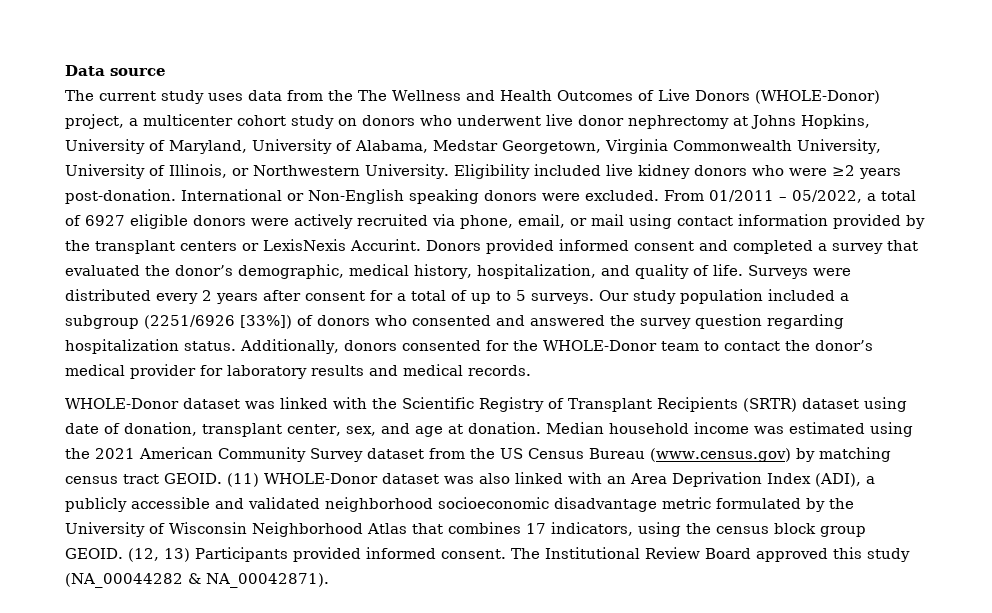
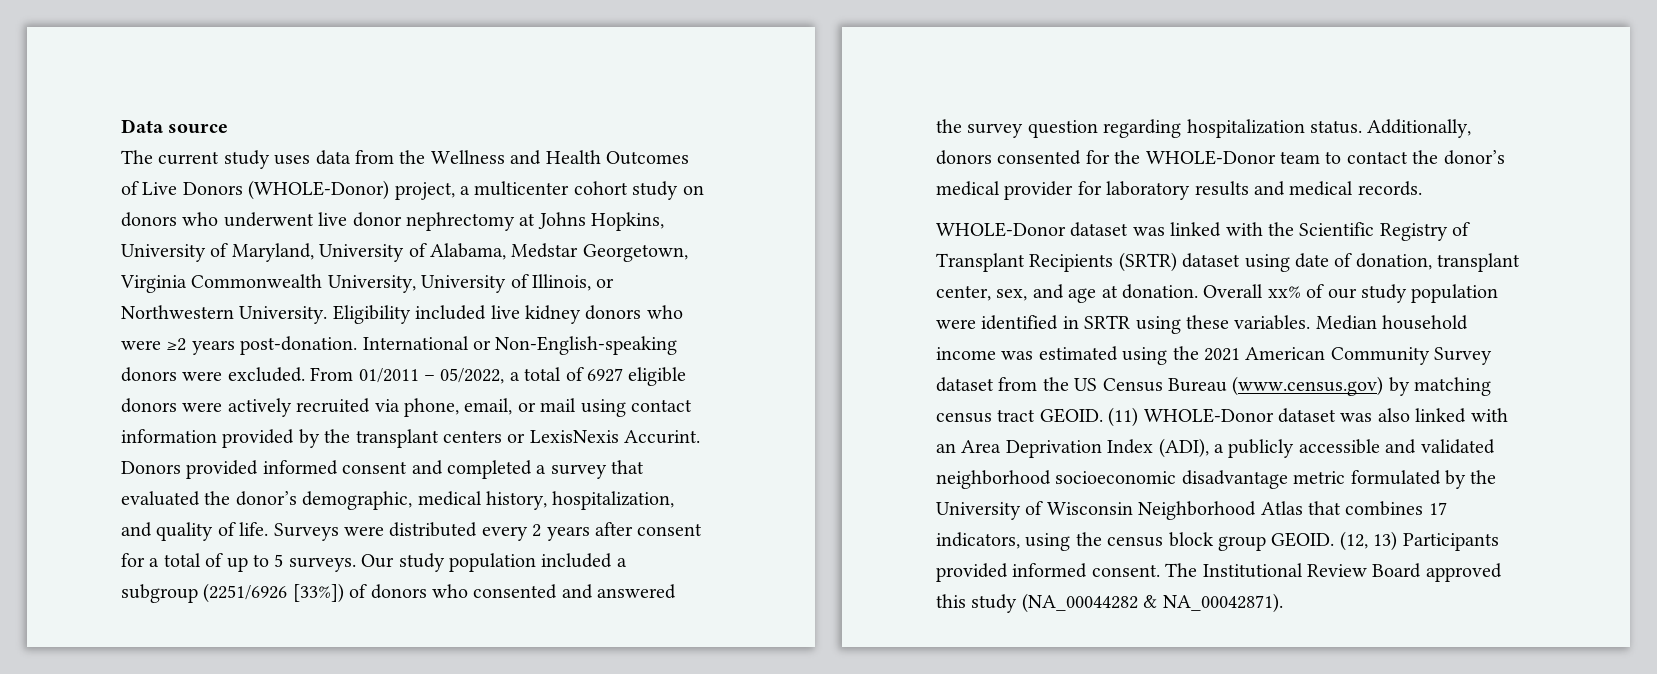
[358,90,387,101] The -> (426, 157) none
[308,189,479,204] Non-English speaking -> [495,336,678,355] Non-English-speaking
(541, 428) none -> [1203,284,1499,303] [936,315,1311,334] Overall xx% of our study population were identified in SRTR using these variables.

